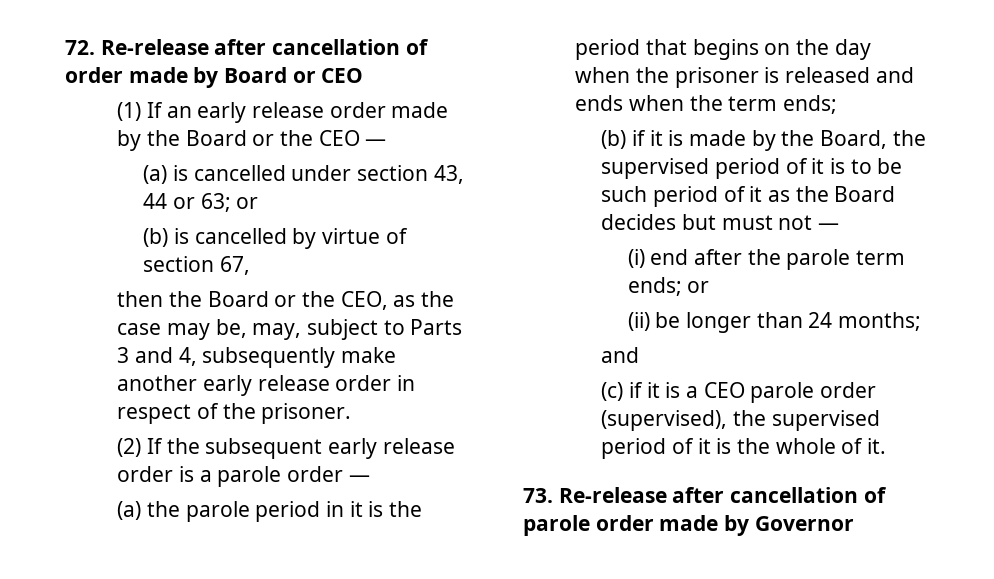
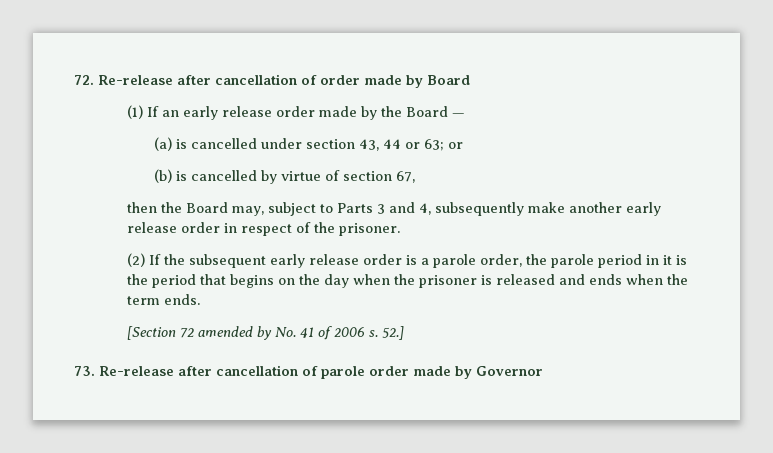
[292,68,364,83] or CEO -> (470, 80) none
[252,130,360,146] or the CEO -> (449, 111) none
[274,291,454,310] [117,319,247,340] or the CEO, as the case may be, -> (229, 207) none
[286,466,370,482] [117,501,142,520] order — // (a) -> [480,254,523,267] order,
[782,95,837,114] [601,130,926,151] [601,158,903,179] [601,186,896,207] [601,214,840,230] [627,249,905,270] [627,277,710,296] [627,312,921,333] [601,347,640,363] [601,382,877,403] [601,410,880,431] [601,438,887,459] ends; // (b) if it is made by the Board, the supervised period of it is to be such period of it as the Board decides but must not — // (i) end after the parole term ends; or // (ii) be longer than 24 months; // and // (c) if it is a CEO parole order (supervised), the supervised period of it is the whole of it. -> [164,294,201,305] [127,326,405,340] ends. // [Section 72 amended by No. 41 of 2006 s. 52.]

